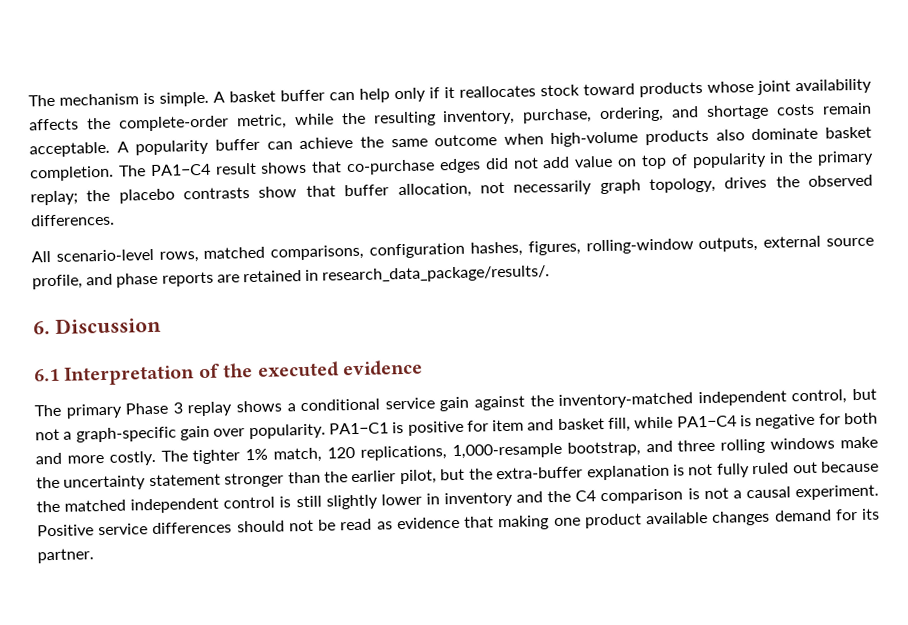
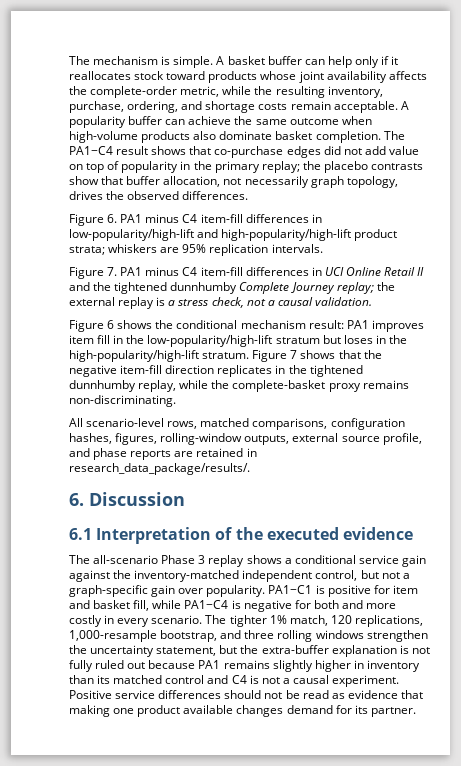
(115, 220) none -> [69,214,322,226] [69,229,398,241] [69,244,323,256] [69,267,425,279] [69,282,395,294] [69,297,372,309] [69,320,424,332] [69,335,407,347] [69,350,382,362] [69,365,363,377] [69,380,409,392] [69,395,176,407] // Figure 6. PA1 minus C4 item-fill differences in low-popularity/high-lift and high-popularity/high-lift product strata; whiskers are 95% replication intervals. // Figure 7. PA1 minus C4 item-fill differences in UCI Online Retail II and the tightened dunnhumby Complete Journey replay; the external replay is a stress check, not a causal validation. // Figure 6 shows the conditional mechanism result: PA1 improves item fill in the low-popularity/high-lift stratum but loses in the high-popularity/high-lift stratum. Figure 7 shows that the negative item-fill direction replicates in the tightened dunnhumby replay, while the complete-basket proxy remains non-discriminating.
[65,403,123,419] primary -> [93,555,159,564] all-scenario
[108,450,156,466] costly. -> [69,615,203,627] costly in every scenario.
[840,436,878,449] make -> [366,630,428,642] strengthen
[148,469,437,488] statement stronger than the earlier pilot, -> [156,647,217,656] statement,
[36,488,684,514] the matched independent control is still slightly lower in inventory and the C4 comparison -> [198,660,420,672] [69,675,247,684] PA1 remains slightly higher in inventory than its matched control and C4

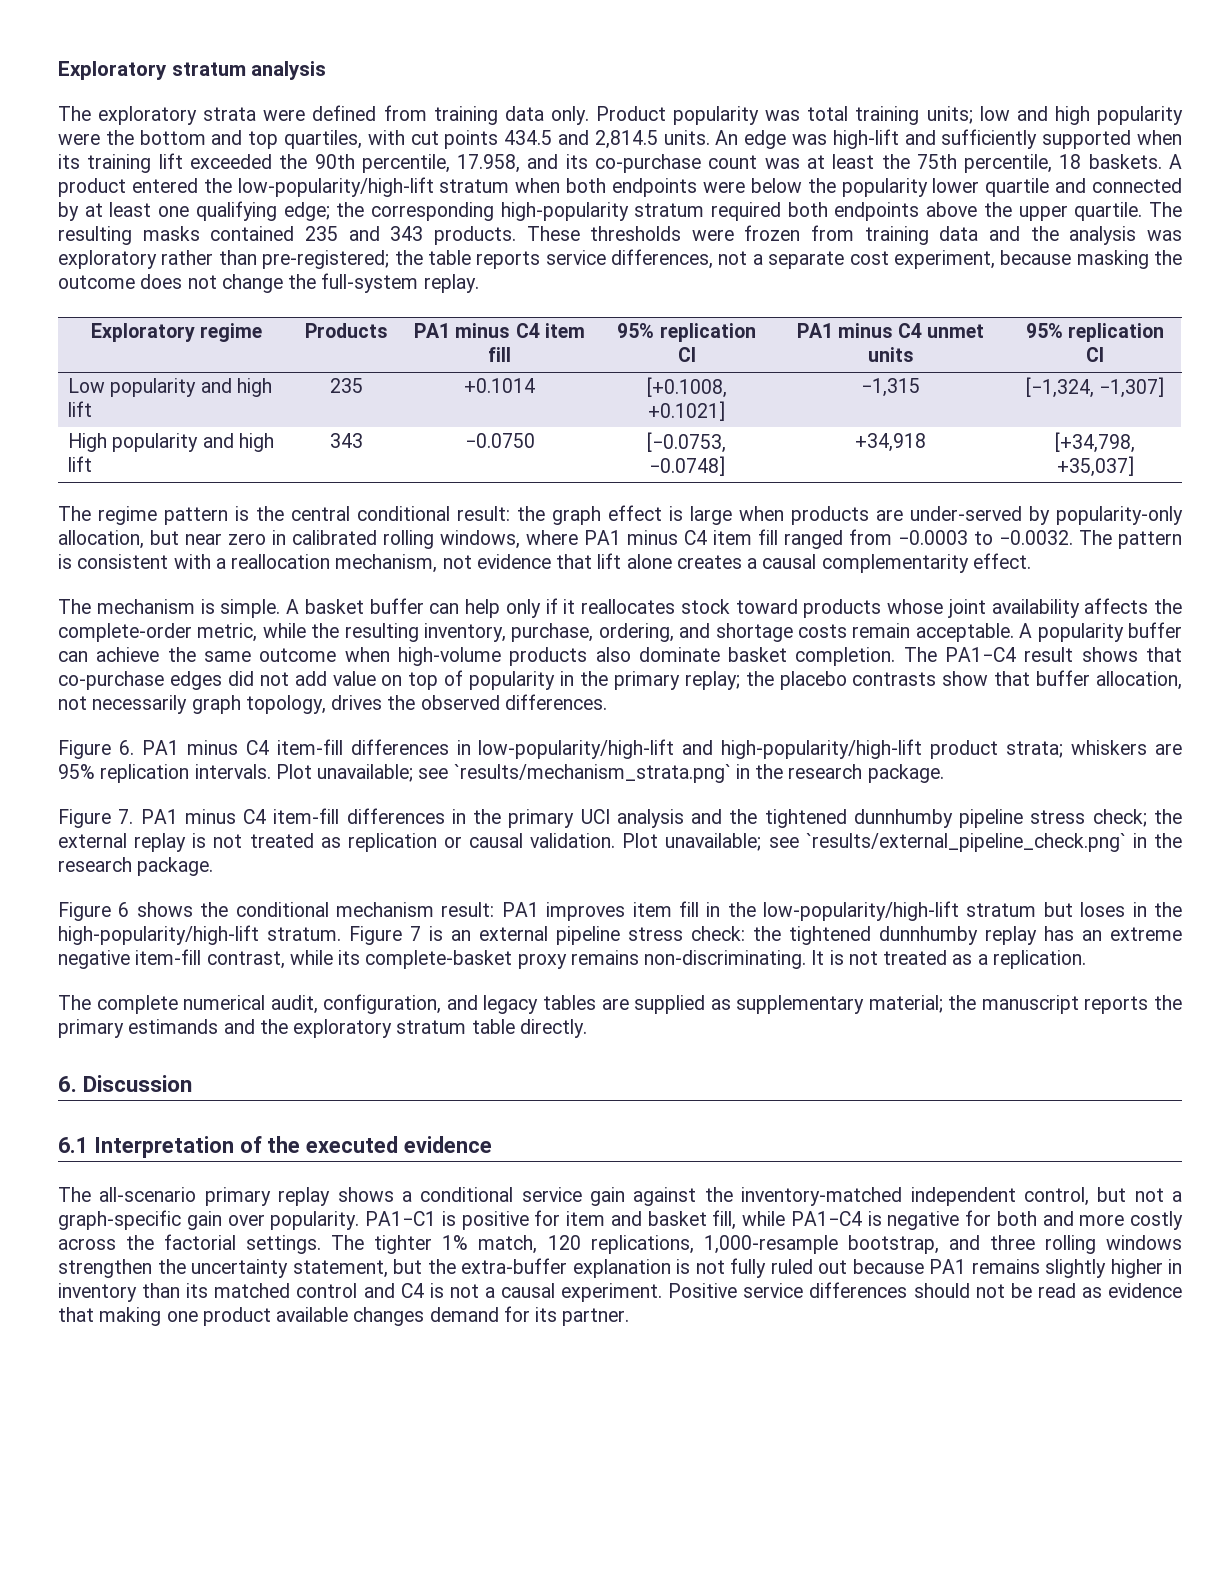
(69, 60) none -> [58,61,327,80] [58,105,1183,125] [58,129,1182,149] [58,153,1182,173] [58,177,1182,197] [58,201,1183,221] [58,225,1182,245] [58,249,1182,269] [58,273,479,293] [90,323,263,342] [305,323,388,338] [414,323,585,338] [488,347,511,362] [617,323,756,342] [677,347,696,362] [796,323,985,338] [867,347,914,362] [1025,323,1165,342] [1086,347,1104,362] [68,378,272,397] [68,401,93,417] [330,378,363,393] [464,378,535,393] [646,377,727,398] [648,401,725,421] [861,378,920,397] [1025,377,1165,398] [68,433,274,452] [68,456,93,472] [330,433,363,448] [464,433,535,448] [647,432,726,453] [648,456,725,476] [855,433,926,452] [1055,432,1135,453] [1056,456,1134,477] [58,505,1183,525] [58,529,1182,549] [58,553,1031,573] Exploratory stratum analysis // The exploratory strata were defined from training data only. Product popularity was total training units; low and high popularity were the bottom and top quartiles, with cut points 434.5 and 2,814.5 units. An edge was high-lift and sufficiently supported when its training lift exceeded the 90th percentile, 17.958, and its co-purchase count was at least the 75th percentile, 18 baskets. A product entered the low-popularity/high-lift stratum when both endpoints were below the popularity lower quartile and connected by at least one qualifying edge; the corresponding high-popularity stratum required both endpoints above the upper quartile. The resulting masks contained 235 and 343 products. These thresholds were frozen from training data and the analysis was exploratory rather than pre-registered; the table reports service differences, not a separate cost experiment, because masking the outcome does not change the full-system replay. // Exploratory regime | Products | PA1 minus C4 item fill | 95% replication CI | PA1 minus C4 unmet units | 95% replication CI // Low popularity and high lift | 235 | +0.1014 | [+0.1008, +0.1021] | −1,315 | [−1,324, −1,307] // High popularity and high lift | 343 | −0.0750 | [−0.0753, −0.0748] | +34,918 | [+34,798, +35,037] // The regime pattern is the central conditional result: the graph effect is large when products are under-served by popularity-only allocation, but near zero in calibrated rolling windows, where PA1 minus C4 item fill ranged from −0.0003 to −0.0032. The pattern is consistent with a reallocation mechanism, not evidence that lift alone creates a causal complementarity effect. //
(323, 248) none -> [275,764,944,783] Plot unavailable; see `results/mechanism_strata.png` in the research package.
[324,267,425,276] UCI Online Retail II -> [473,809,684,828] the primary UCI analysis
[239,282,374,294] Complete Journey replay; -> [959,809,1147,828] pipeline stress check;
[168,297,372,308] a stress check, not a causal validation. -> [213,833,1183,852] [58,857,214,876] not treated as replication or causal validation. Plot unavailable; see `results/external_pipeline_check.png` in the research package.
[300,350,382,359] [69,365,363,377] [69,380,409,392] [69,395,176,407] [69,418,405,430] [69,433,422,445] [69,448,257,460] [69,463,250,475] shows that the negative item-fill direction replicates in the tightened dunnhumby replay, while the complete-basket proxy remains non-discriminating. // All scenario-level rows, matched comparisons, configuration hashes, figures, rolling-window outputs, external source profile, and phase reports are retained in research_data_package/results/. -> [429,926,1182,945] [58,949,1086,969] [58,994,1182,1014] [58,1019,587,1038] is an external pipeline stress check: the tightened dunnhumby replay has an extreme negative item-fill contrast, while its complete-basket proxy remains non-discriminating. It is not treated as a replication. // The complete numerical audit, configuration, and legacy tables are supplied as supplementary material; the manuscript reports the primary estimands and the exploratory stratum table directly.
[161,555,206,564] Phase 3 -> [204,1187,271,1206] primary
[104,615,203,627] in every scenario. -> [58,1234,322,1254] across the factorial settings.

